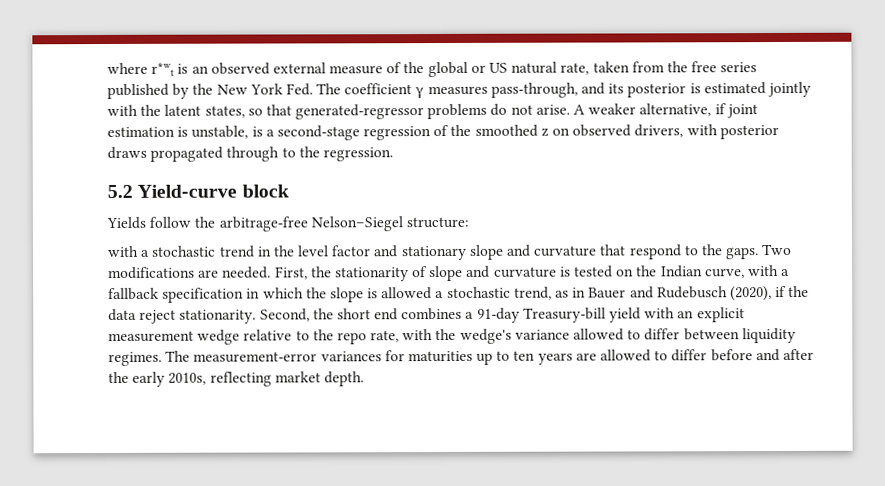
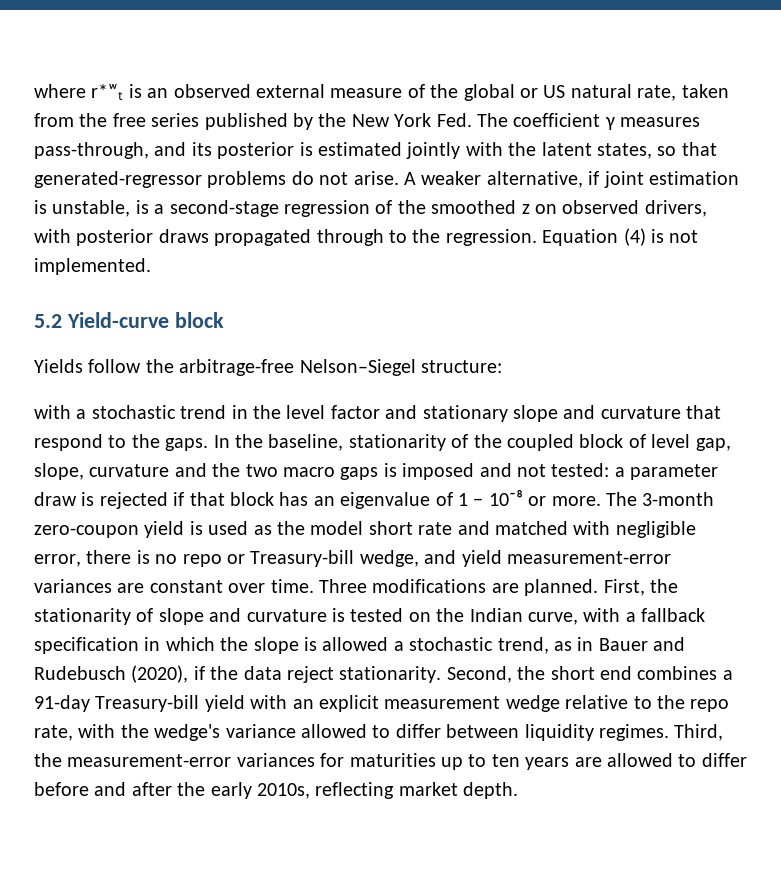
(393, 154) none -> [542,228,699,246] [34,258,151,275] Equation (4) is not implemented.
[762,243,793,256] Two -> [213,434,731,451] [34,463,719,480] [34,489,715,509] [34,521,696,538] [34,550,671,567] [34,579,367,593] In the baseline, stationarity of the coupled block of level gap, slope, curvature and the two macro gaps is imposed and not tested: a parameter draw is rejected if that block has an eigenvalue of 1 − 10⁻⁸ or more. The 3-month zero-coupon yield is used as the model short rate and matched with negligible error, there is no repo or Treasury-bill wedge, and yield measurement-error variances are constant over time. Three
[222,266,272,279] needed. -> [524,579,599,596] planned.
[165,350,191,362] The -> [674,724,724,741] [34,753,62,767] Third, the

